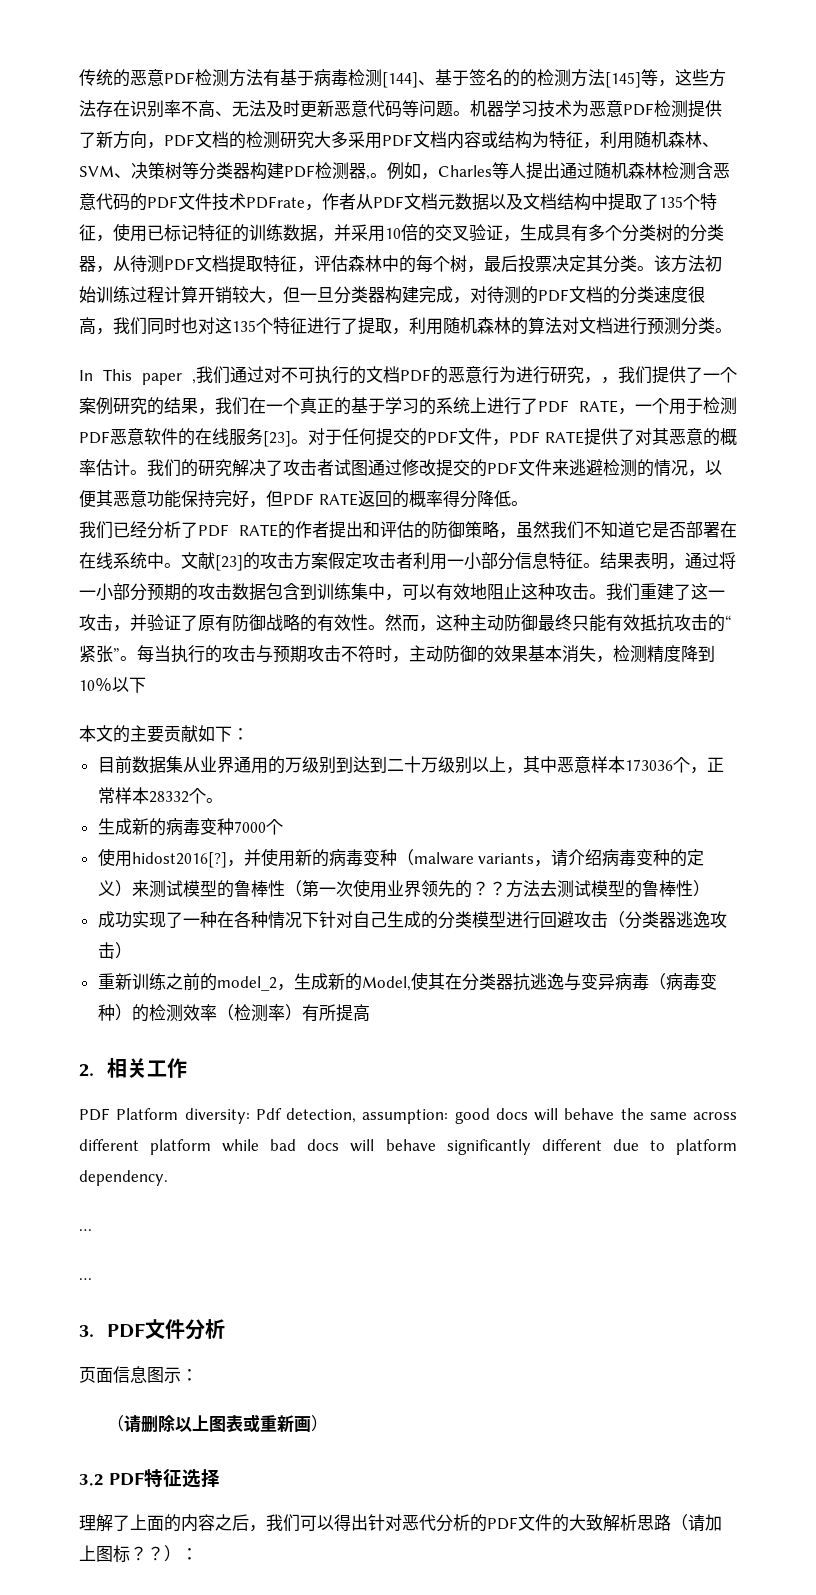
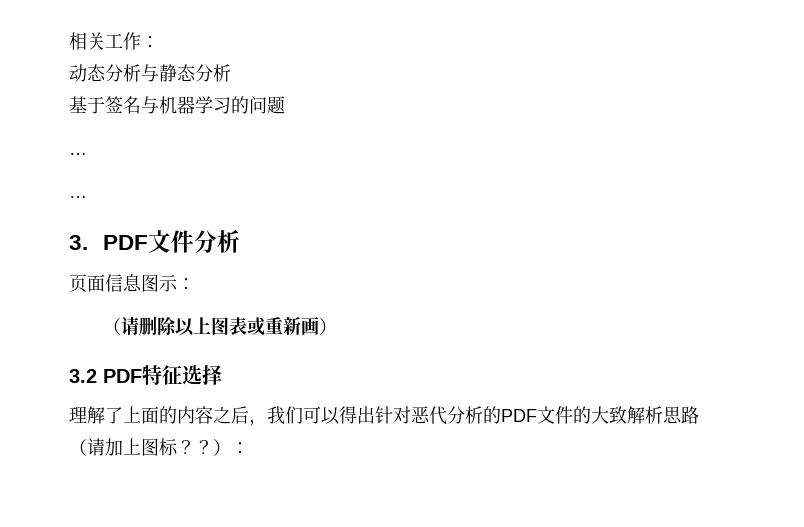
[79,69,726,88] [79,100,722,118] [79,131,719,149] [79,162,730,180] [79,193,717,211] [79,223,724,242] [79,255,722,273] [79,286,705,304] [79,317,732,335] [79,366,737,385] [79,397,737,415] [79,428,737,447] [79,459,722,477] [79,490,528,508] [79,521,737,539] [79,552,736,571] [79,583,725,601] [79,614,732,632] [79,645,715,663] [79,677,146,693] [79,725,249,743] [97,756,724,774] [97,787,223,804] [97,818,283,836] [97,848,705,868] [97,879,710,898] [97,911,727,929] [97,942,132,959] [97,972,717,991] [97,1004,370,1022] [79,1058,188,1078] [79,1108,737,1124] [79,1139,737,1155] [79,1170,168,1186] 传统的恶意PDF检测方法有基于病毒检测[144]、基于签名的的检测方法[145]等，这些方法存在识别率不高、无法及时更新恶意代码等问题。机器学习技术为恶意PDF检测提供了新方向，PDF文档的检测研究大多采用PDF文档内容或结构为特征，利用随机森林、SVM、决策树等分类器构建PDF检测器,。例如，Charles等人提出通过随机森林检测含恶意代码的PDF文件技术PDFrate，作者从PDF文档元数据以及文档结构中提取了135个特征，使用已标记特征的训练数据，并采用10倍的交叉验证，生成具有多个分类树的分类器，从待测PDF文档提取特征，评估森林中的每个树，最后投票决定其分类。该方法初始训练过程计算开销较大，但一旦分类器构建完成，对待测的PDF文档的分类速度很高，我们同时也对这135个特征进行了提取，利用随机森林的算法对文档进行预测分类。 // In This paper ,我们通过对不可执行的文档PDF的恶意行为进行研究，，我们提供了一个案例研究的结果，我们在一个真正的基于学习的系统上进行了PDF RATE，一个用于检测PDF恶意软件的在线服务[23]。对于任何提交的PDF文件，PDF RATE提供了对其恶意的概率估计。我们的研究解决了攻击者试图通过修改提交的PDF文件来逃避检测的情况，以便其恶意功能保持完好，但PDF RATE返回的概率得分降低。 // 我们已经分析了PDF RATE的作者提出和评估的防御策略，虽然我们不知道它是否部署在在线系统中。文献[23]的攻击方案假定攻击者利用一小部分信息特征。结果表明，通过将一小部分预期的攻击数据包含到训练集中，可以有效地阻止这种攻击。我们重建了这一攻击，并验证了原有防御战略的有效性。然而，这种主动防御最终只能有效抵抗攻击的“紧张”。每当执行的攻击与预期攻击不符时，主动防御的效果基本消失，检测精度降到10％以下 // 本文的主要贡献如下： // 目前数据集从业界通用的万级别到达到二十万级别以上，其中恶意样本173036个，正常样本28332个。 // 生成新的病毒变种7000个 // 使用hidost2016[?]，并使用新的病毒变种（malware variants，请介绍病毒变种的定义）来测试模型的鲁棒性（第一次使用业界领先的？？方法去测试模型的鲁棒性） // 成功实现了一种在各种情况下针对自己生成的分类模型进行回避攻击（分类器逃逸攻击） // 重新训练之前的model_2，生成新的Model,使其在分类器抗逃逸与变异病毒（病毒变种）的检测效率（检测率）有所提高 // 2.相关工作 // PDF Platform diversity: Pdf detection, assumption: good docs will behave the same across different platform while bad docs will behave significantly different due to platform dependency. -> [69,32,159,50] [69,64,231,82] [69,96,285,114] 相关工作： // 动态分析与静态分析 // 基于签名与机器学习的问题

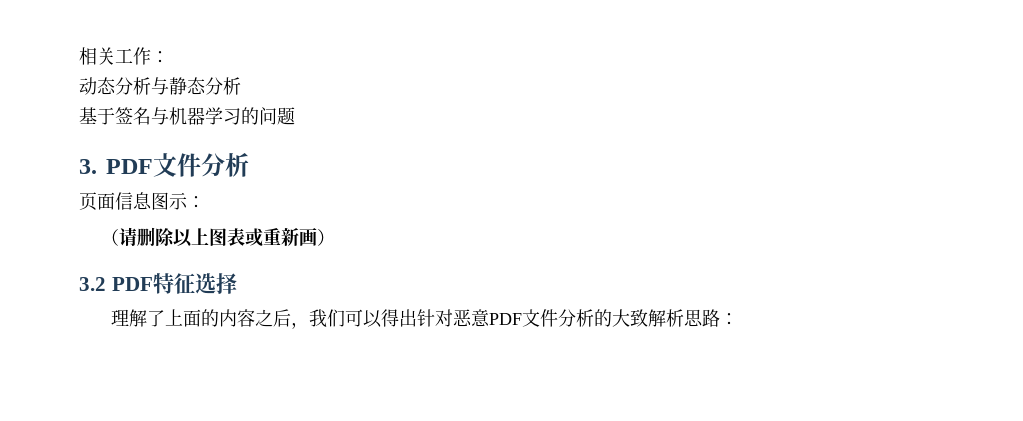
[69,153,87,155] [69,196,87,198] // … // … -> (295, 116) none
[429,406,573,425] 代分析的PDF文件 -> [470,309,594,327] 意PDF文件分析
[69,438,231,456] （请加上图标？？） -> (720, 318) none

